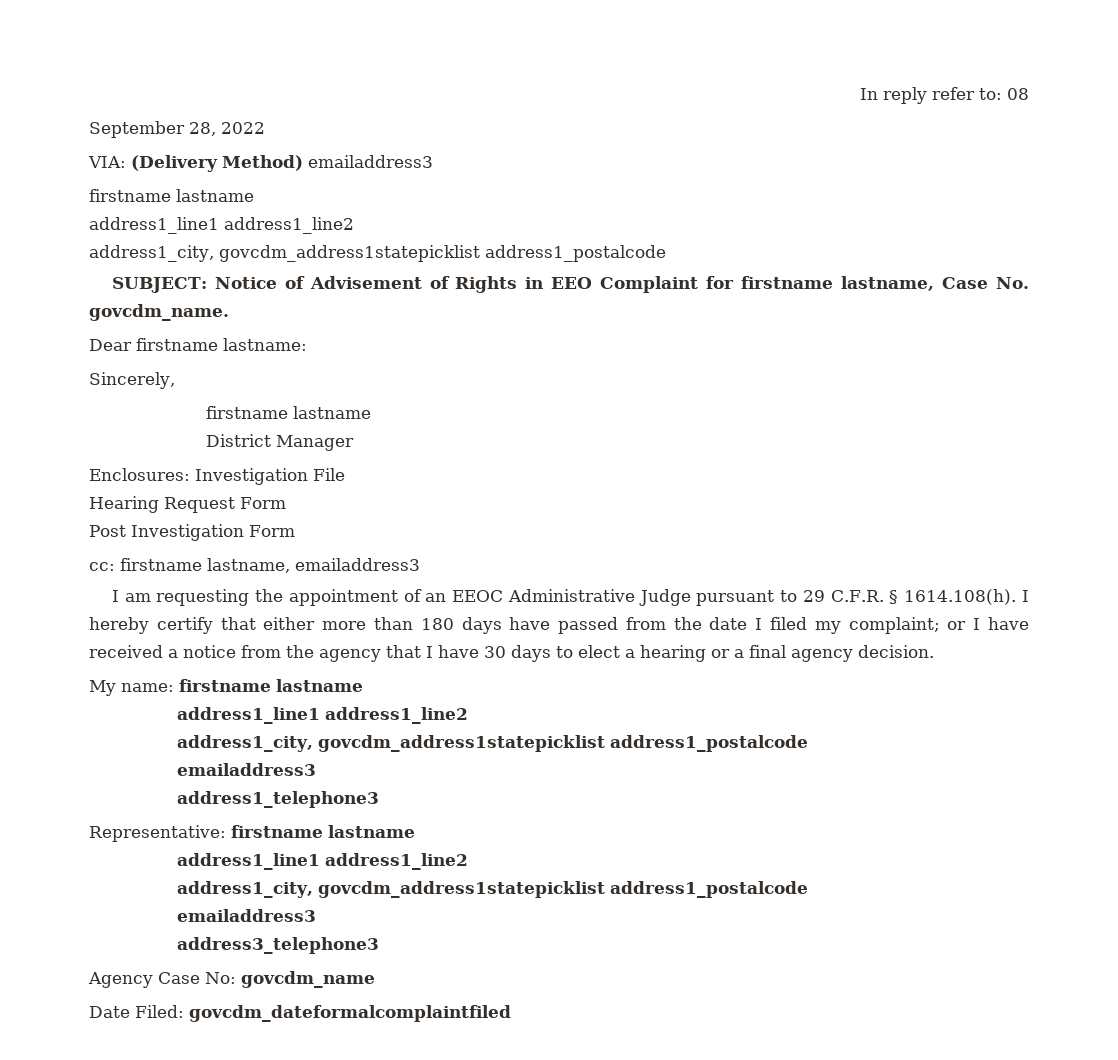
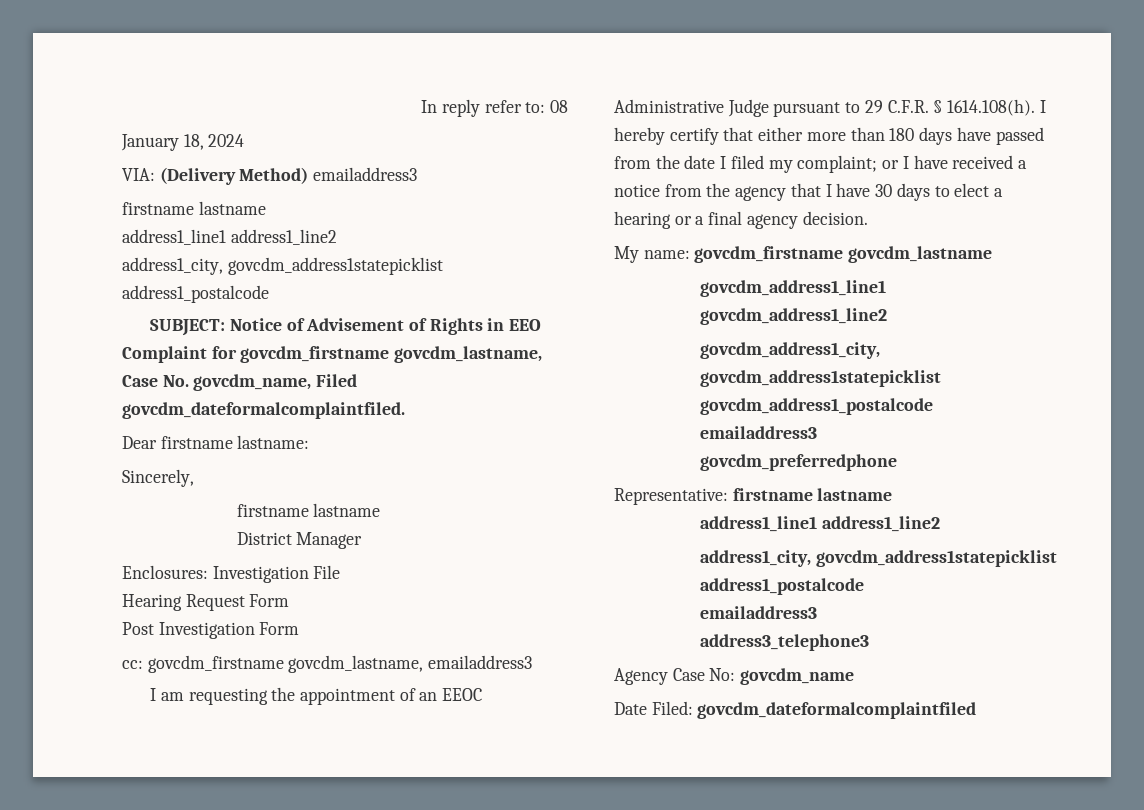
[89,121,265,138] September 28, 2022 -> [121,134,245,151] January 18, 2024
[741,276,1029,291] [89,304,229,321] firstname lastname, Case No. govcdm_name. -> [240,346,543,363] [122,374,358,391] [122,402,405,419] govcdm_firstname govcdm_lastname, Case No. govcdm_name, Filed govcdm_dateformalcomplaintfiled.
[120,558,290,573] firstname lastname, -> [147,655,424,673] govcdm_firstname govcdm_lastname,
[179,679,363,692] [176,707,468,724] [176,735,808,752] [176,763,316,776] [176,791,379,808] firstname lastname // address1_line1 address1_line2 // address1_city, govcdm_address1statepicklist address1_postalcode // emailaddress3 // address1_telephone3 -> [694,246,993,263] [700,280,887,297] [700,308,888,325] [700,342,881,359] [700,370,942,387] [700,398,934,415] [700,426,818,439] [700,454,898,471] govcdm_firstname govcdm_lastname // govcdm_address1_line1 govcdm_address1_line2 // govcdm_address1_city, govcdm_address1statepicklist govcdm_address1_postalcode // emailaddress3 // govcdm_preferredphone

